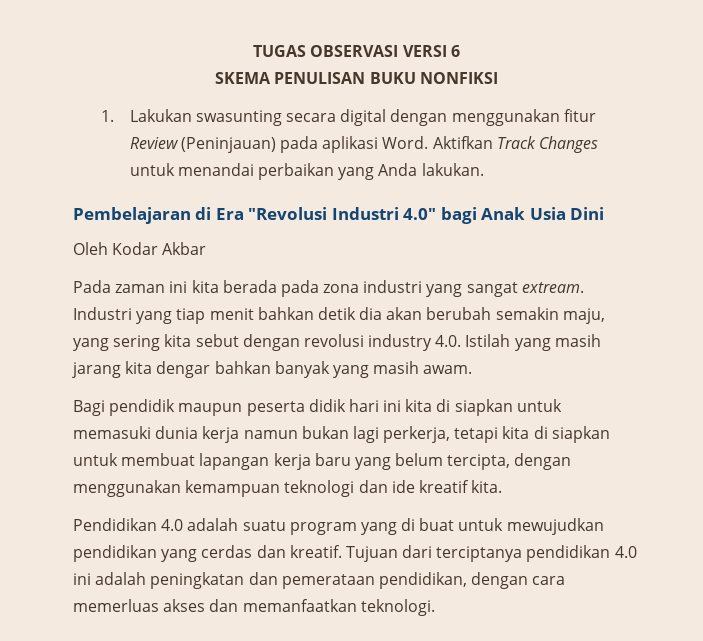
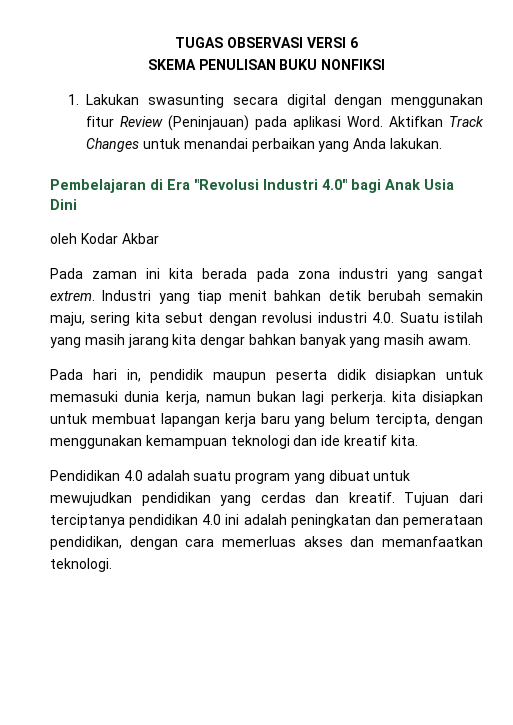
[73,242,108,255] Oleh -> [50,233,77,244] oleh
[521,282,584,293] extream. -> [50,291,95,301] extrem.
[359,307,423,320] dia akan -> (361, 295) none
[73,338,109,351] yang -> (85, 319) none
[368,334,511,351] industry 4.0. Istilah -> [317,312,484,323] industri 4.0. Suatu istilah
[73,400,105,416] Bagi -> [50,369,141,382] Pada hari in,
[348,399,513,416] hari ini kita di siapkan -> [375,369,437,383] disiapkan
[202,426,240,443] kerja -> [165,391,200,405] kerja,
[383,426,610,443] perkerja, tetapi kita di siapkan -> [330,391,483,405] perkerja. kita disiapkan
[401,518,455,531] di buat -> [328,470,370,481] dibuat

